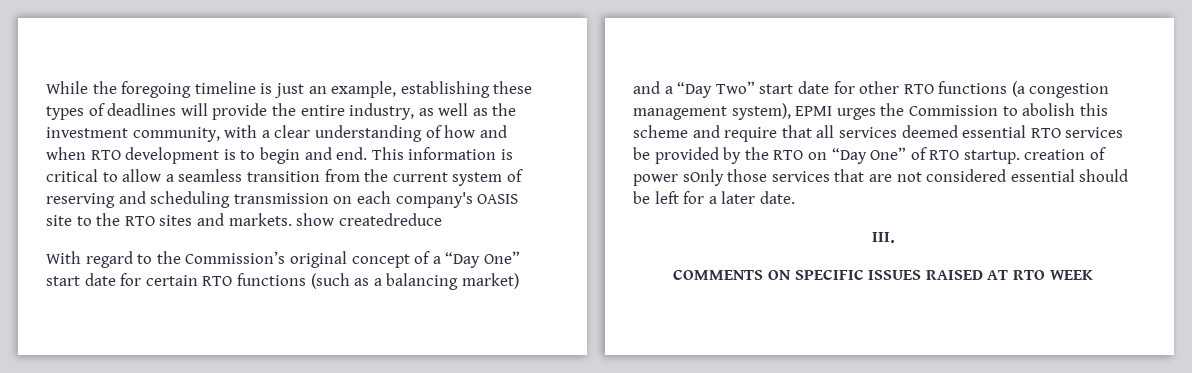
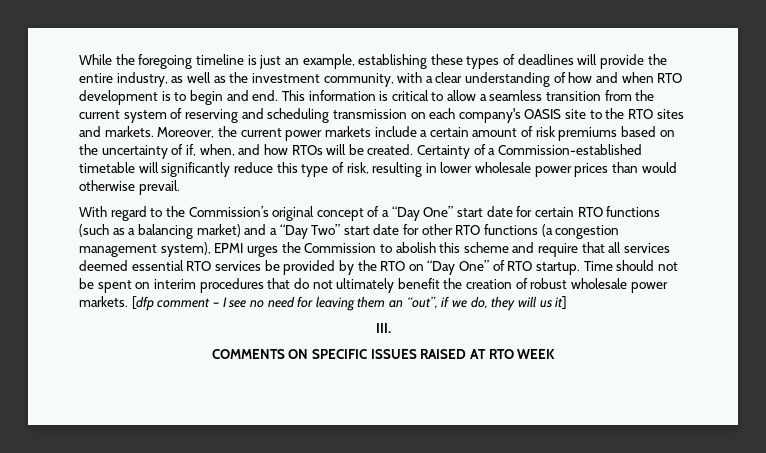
[296,213,442,226] show createdreduce -> [157,126,675,141] [79,144,643,159] [79,162,677,177] [79,180,180,195] Moreover, the current power markets include a certain amount of risk premiums based on the uncertainty of if, when, and how RTOs will be created. Certainty of a Commission-established timetable will significantly reduce this type of risk, resulting in lower wholesale power prices than would otherwise prevail.
[1024,147,1107,160] [633,169,1129,186] [633,191,795,204] creation of power sOnly those services that are not considered essential should be left for a later date. -> [583,260,678,271] [79,278,668,293] [79,296,568,311] Time should not be spent on interim procedures that do not ultimately benefit the creation of robust wholesale power markets. [dfp comment – I see no need for leaving them an “out”, if we do, they will us it]

